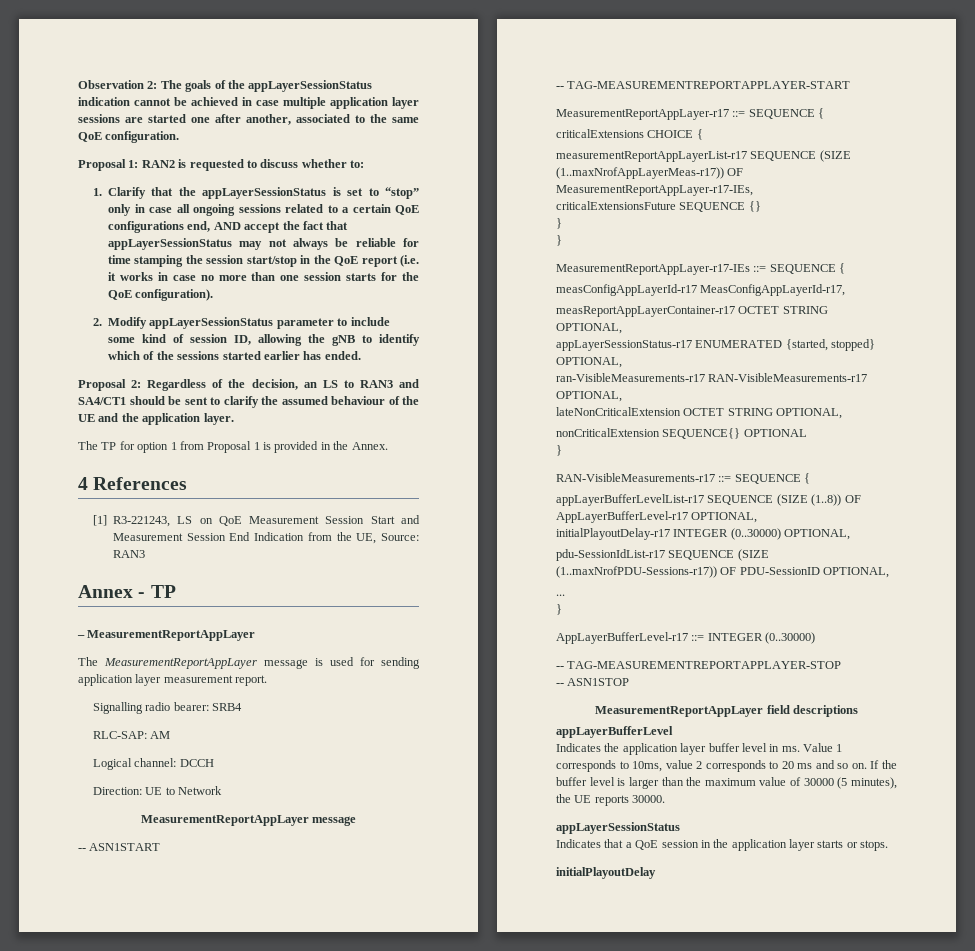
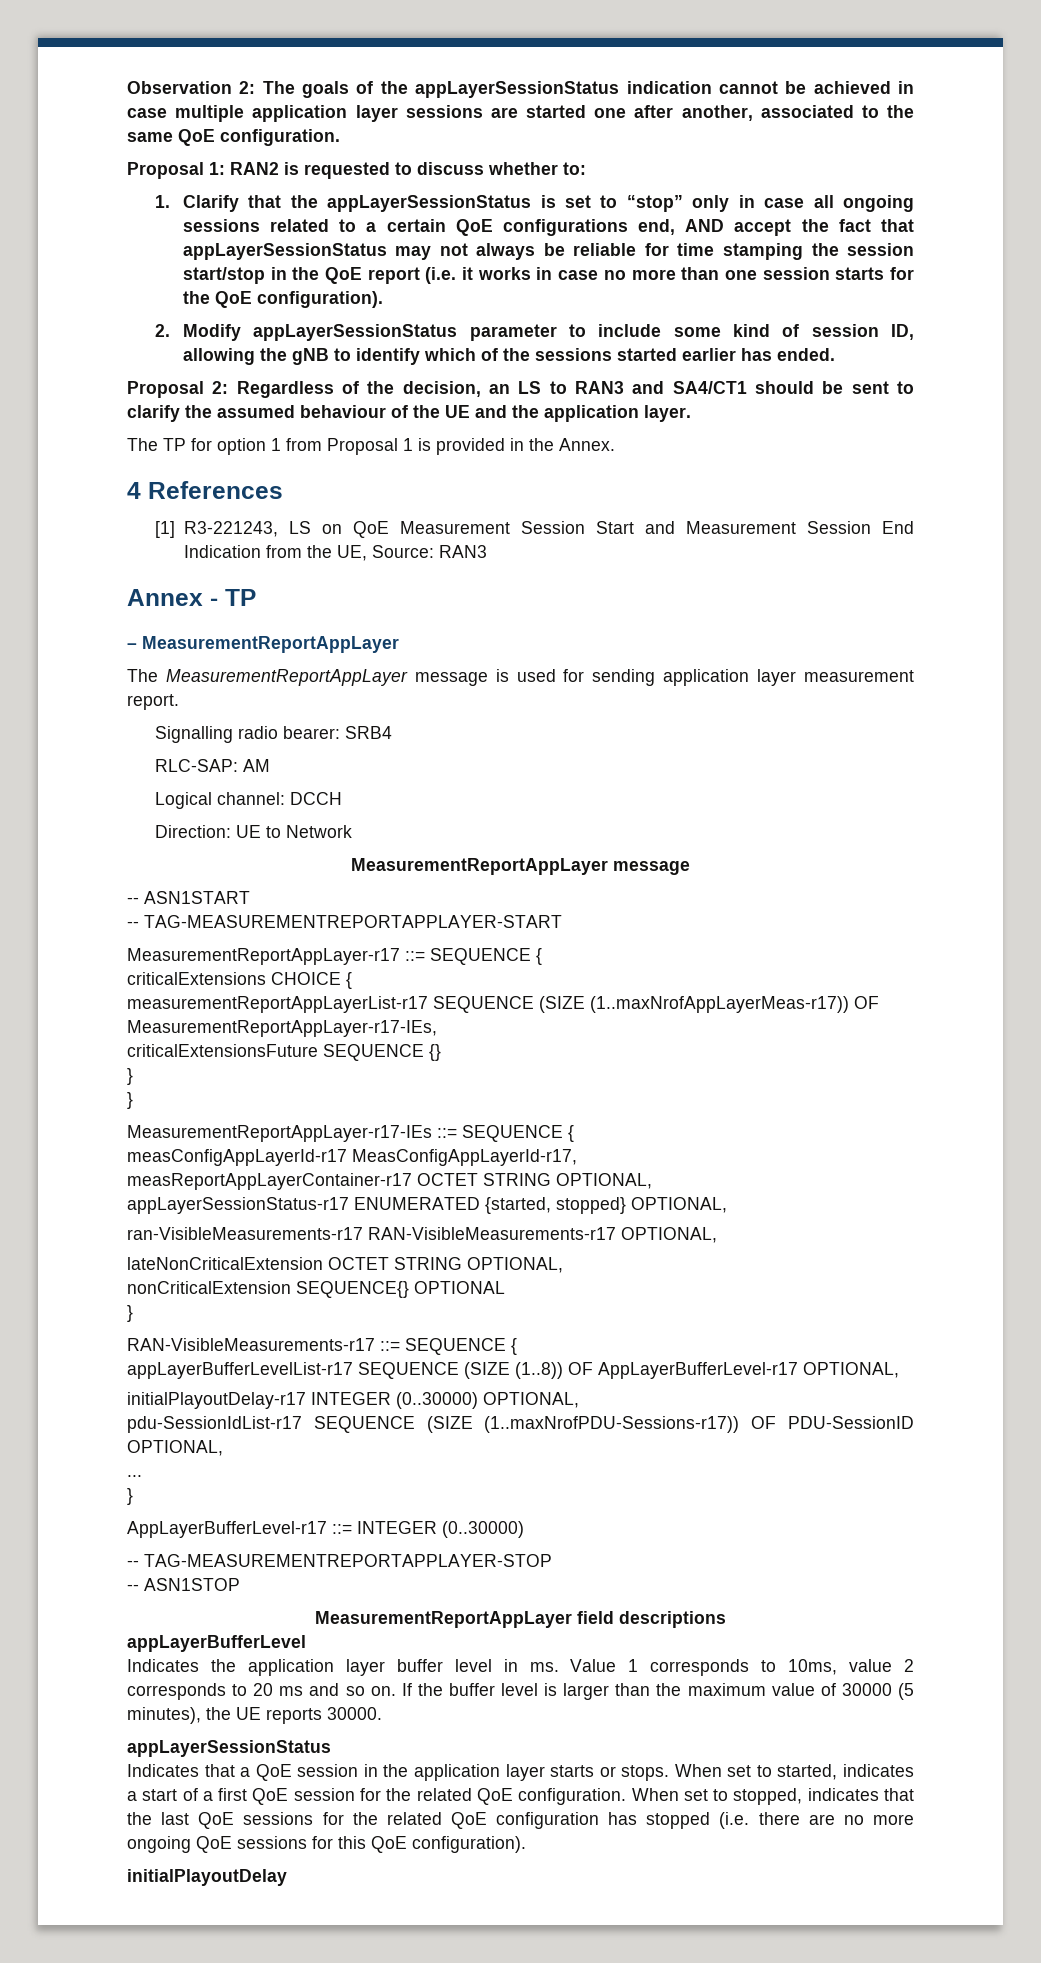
(889, 845) none -> [674,1764,914,1780] [127,1788,914,1805] [127,1812,914,1829] [127,1836,526,1853] When set to started, indicates a start of a first QoE session for the related QoE configuration. When set to stopped, indicates that the last QoE sessions for the related QoE configuration has stopped (i.e. there are no more ongoing QoE sessions for this QoE configuration).

